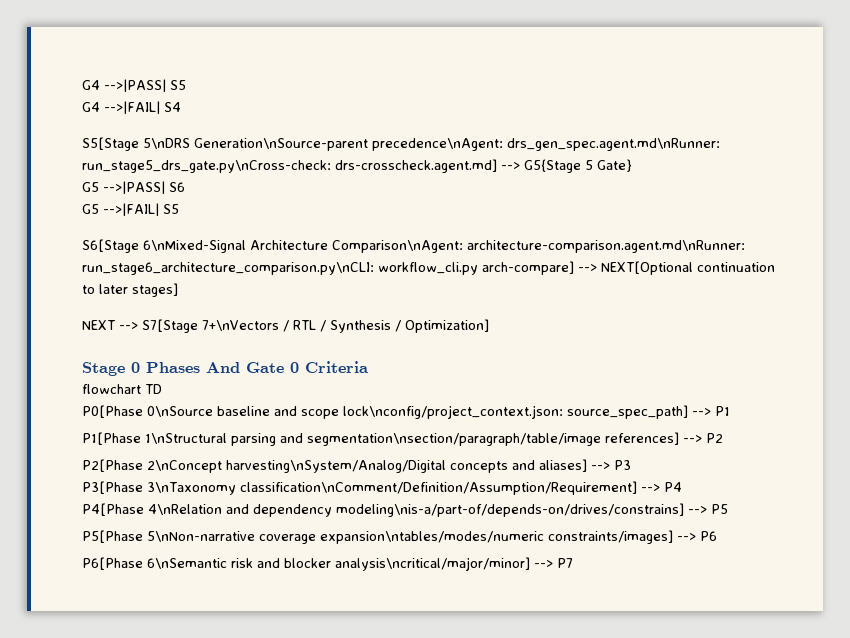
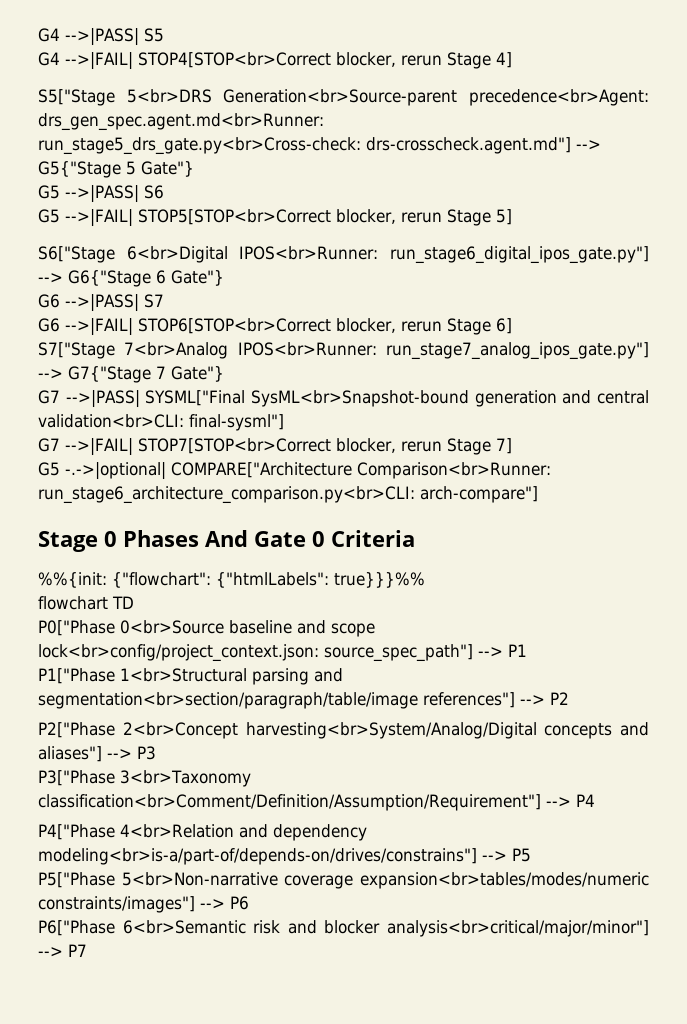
[164,102,181,112] [82,137,720,151] [82,159,632,173] S4 // S5[Stage 5\nDRS Generation\nSource-parent precedence\nAgent: drs_gen_spec.agent.md\nRunner: run_stage5_drs_gate.py\nCross-check: drs-crosscheck.agent.md] --> G5{Stage 5 Gate} -> [137,52,512,69] [38,89,649,106] [38,113,324,131] [38,137,601,155] [38,161,194,178] STOP4[STOP<br>Correct blocker, rerun Stage 4] // S5["Stage 5<br>DRS Generation<br>Source-parent precedence<br>Agent: drs_gen_spec.agent.md<br>Runner: run_stage5_drs_gate.py<br>Cross-check: drs-crosscheck.agent.md"] --> G5{"Stage 5 Gate"}
[163,204,179,214] [82,239,745,253] [82,261,775,275] [82,283,178,297] [82,319,489,333] S5 // S6[Stage 6\nMixed-Signal Architecture Comparison\nAgent: architecture-comparison.agent.md\nRunner: run_stage6_architecture_comparison.py\nCLI: workflow_cli.py arch-compare] --> NEXT[Optional continuation to later stages] // NEXT --> S7[Stage 7+\nVectors / RTL / Synthesis / Optimization] -> [137,209,512,226] [38,246,649,264] [38,270,224,287] [38,294,164,312] [38,318,512,336] [38,342,649,360] [38,366,224,383] [38,390,649,408] [38,414,284,431] [38,438,512,456] [38,462,551,480] [38,486,538,504] STOP5[STOP<br>Correct blocker, rerun Stage 5] // S6["Stage 6<br>Digital IPOS<br>Runner: run_stage6_digital_ipos_gate.py"] --> G6{"Stage 6 Gate"} // G6 -->|PASS| S7 // G6 -->|FAIL| STOP6[STOP<br>Correct blocker, rerun Stage 6] // S7["Stage 7<br>Analog IPOS<br>Runner: run_stage7_analog_ipos_gate.py"] --> G7{"Stage 7 Gate"} // G7 -->|PASS| SYSML["Final SysML<br>Snapshot-bound generation and central validation<br>CLI: final-sysml"] // G7 -->|FAIL| STOP7[STOP<br>Correct blocker, rerun Stage 7] // G5 -.->|optional| COMPARE["Architecture Comparison<br>Runner: run_stage6_architecture_comparison.py<br>CLI: arch-compare"]
(368, 367) none -> [38,572,425,588] // %%{init: {"flowchart": {"htmlLabels": true}}}%%
[82,405,213,418] P0[Phase 0\nSource -> [38,620,224,636] P0["Phase 0<br>Source
[343,405,688,419] lock\nconfig/project_context.json: source_spec_path] -> [38,644,473,662] lock<br>config/project_context.json: source_spec_path"]
[82,432,679,446] P1[Phase 1\nStructural parsing and segmentation\nsection/paragraph/table/image references] -> [38,668,343,685] [38,692,515,709] P1["Phase 1<br>Structural parsing and segmentation<br>section/paragraph/table/image references"]
[82,459,446,473] P2[Phase 2\nConcept harvesting\nSystem/Analog/Digital -> [38,722,537,739] P2["Phase 2<br>Concept harvesting<br>System/Analog/Digital
[539,459,587,472] aliases] -> [38,746,102,762] aliases"]
[82,481,637,495] P3[Phase 3\nTaxonomy classification\nComment/Definition/Assumption/Requirement] -> [38,770,251,787] [38,794,541,811] P3["Phase 3<br>Taxonomy classification<br>Comment/Definition/Assumption/Requirement"]
[82,503,222,516] P4[Phase 4\nRelation -> [38,824,234,840] P4["Phase 4<br>Relation
[336,503,684,517] modeling\nis-a/part-of/depends-on/drives/constrains] -> [38,848,477,865] modeling<br>is-a/part-of/depends-on/drives/constrains"]
[82,530,673,544] P5[Phase 5\nNon-narrative coverage expansion\ntables/modes/numeric constraints/images] -> [38,872,649,889] [38,896,195,913] P5["Phase 5<br>Non-narrative coverage expansion<br>tables/modes/numeric constraints/images"]
[82,557,227,570] P6[Phase 6\nSemantic -> [38,920,246,936] P6["Phase 6<br>Semantic
[335,557,530,571] analysis\ncritical/major/minor] -> [387,920,649,937] analysis<br>critical/major/minor"]

